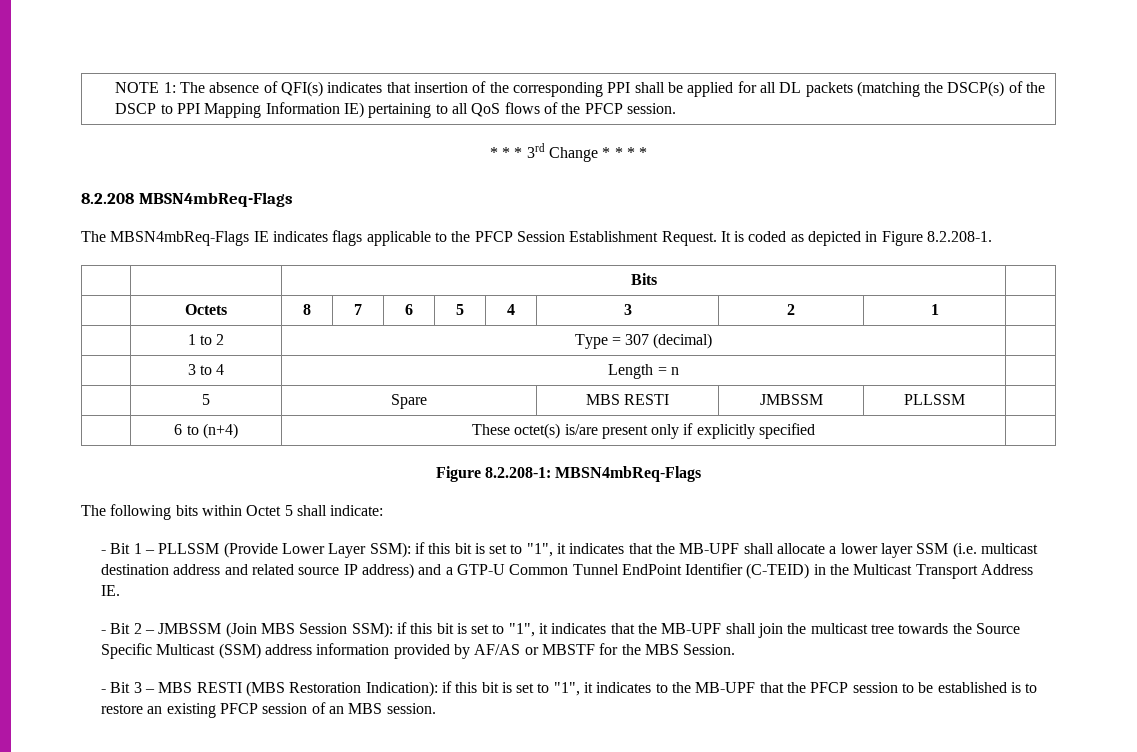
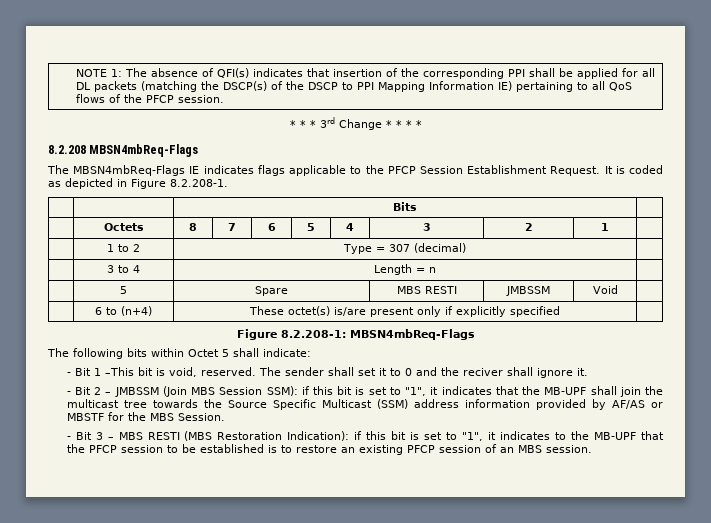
[904,394,965,405] PLLSSM -> [592,285,618,294] Void
[144,542,1038,558] [100,563,1034,579] [100,585,120,596] – PLLSSM (Provide Lower Layer SSM): if this bit is set to "1", it indicates that the MB-UPF shall allocate a lower layer SSM (i.e. multicast destination address and related source IP address) and a GTP-U Common Tunnel EndPoint Identifier (C-TEID) in the Multicast Transport Address IE. -> [104,367,588,378] –This bit is void, reserved. The sender shall set it to 0 and the reciver shall ignore it.

